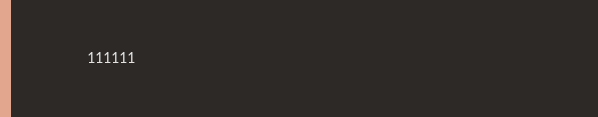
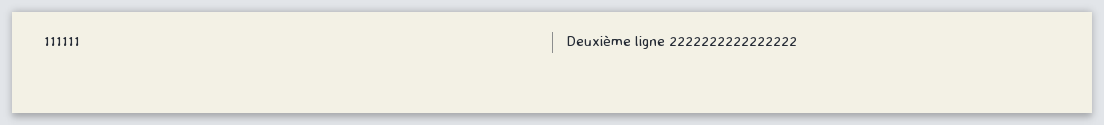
(135, 57) none -> [567,35,797,49] // Deuxième ligne 2222222222222222

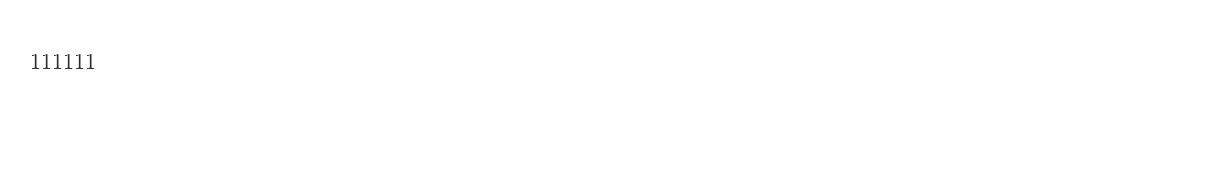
[567,35,797,49] // Deuxième ligne 2222222222222222 -> (96, 61) none

